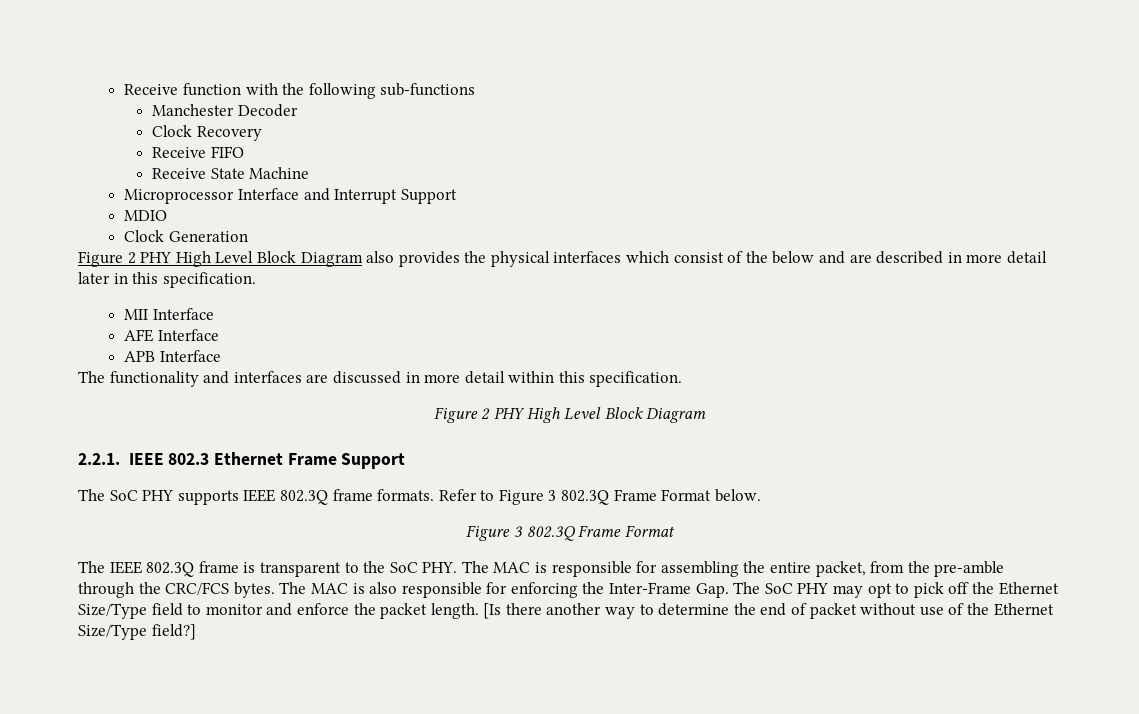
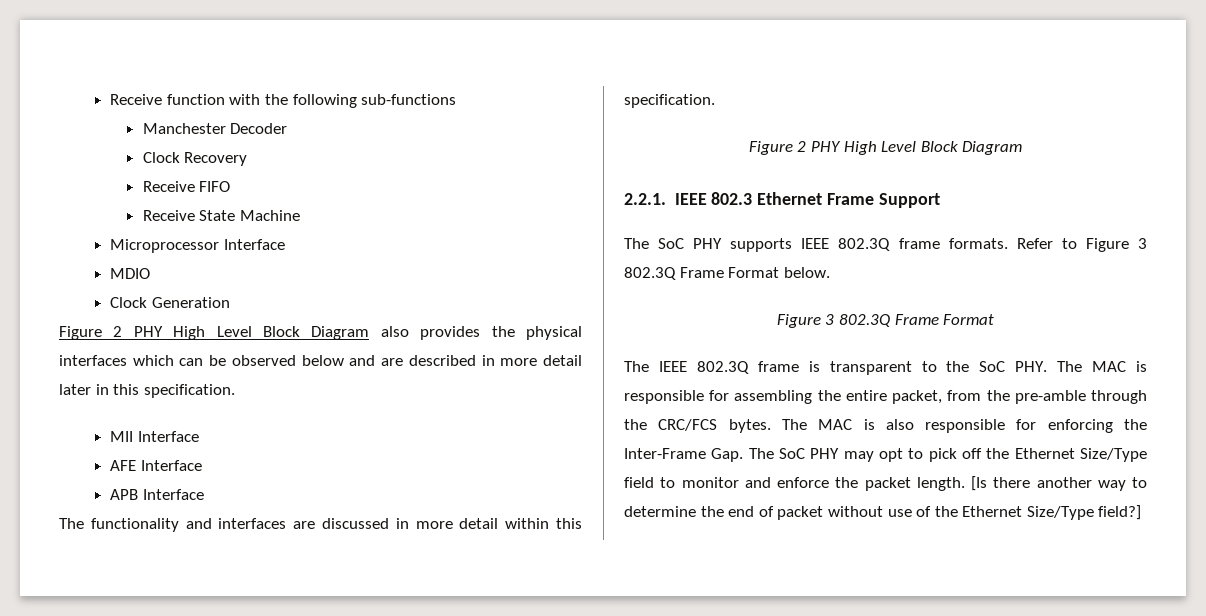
[303,188,457,204] and Interrupt Support -> (285, 244) none
[673,251,768,263] consist of the -> [179,355,296,366] can be observed

